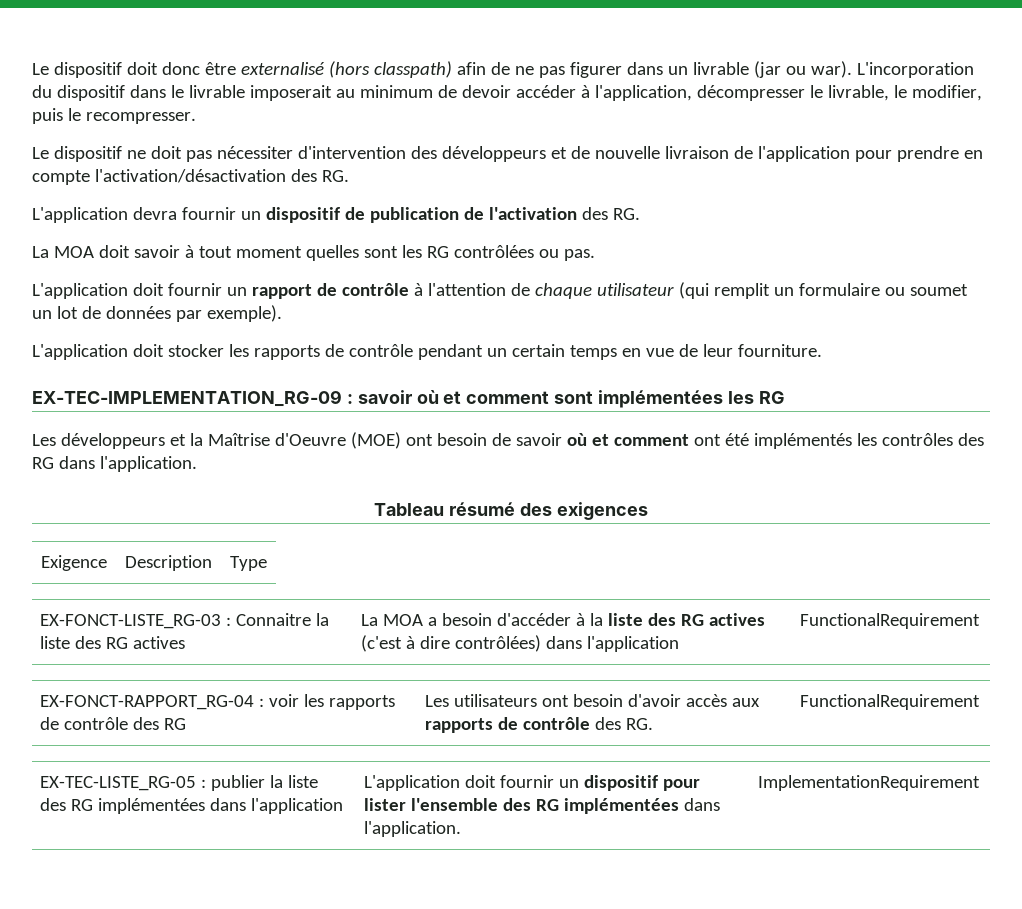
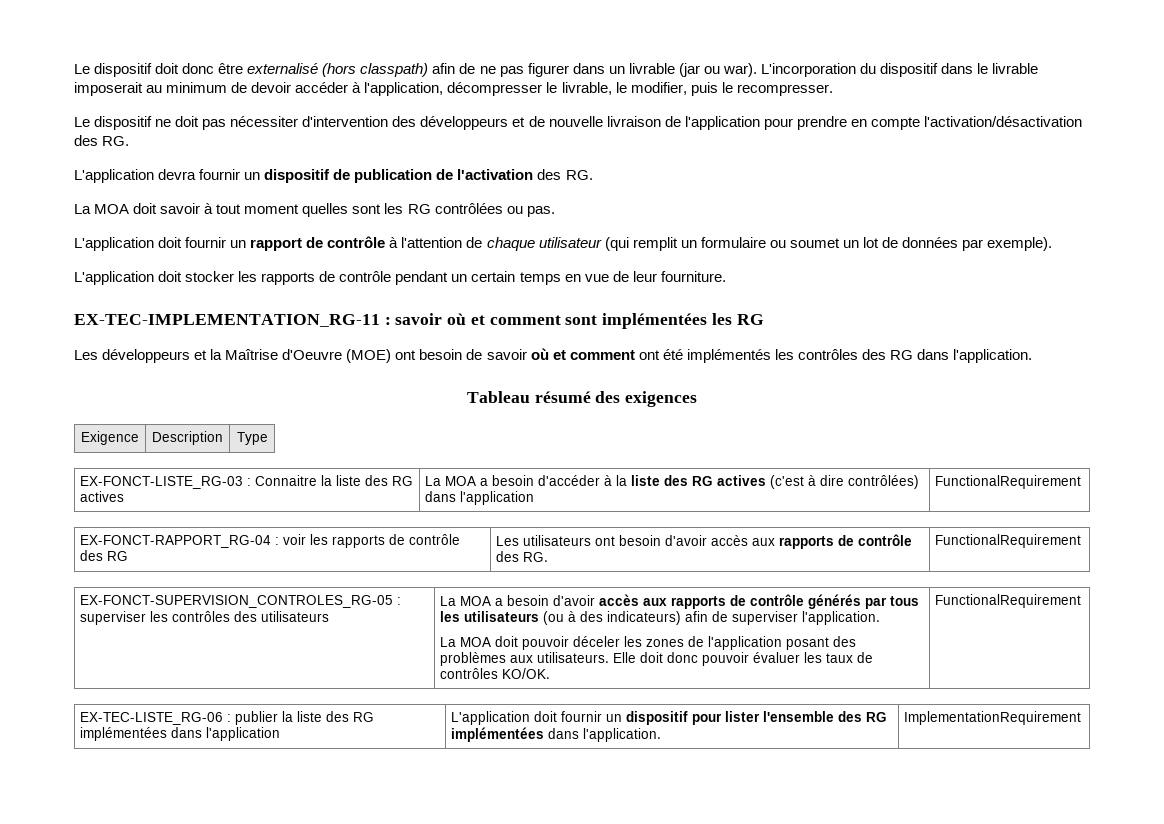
[32,390,342,407] EX-TEC-IMPLEMENTATION_RG-09 -> [74,314,380,327] EX-TEC-IMPLEMENTATION_RG-11
[40,776,197,791] EX-TEC-LISTE_RG-05 -> [80,595,402,608] [80,611,330,625] [440,594,920,609] [440,611,881,625] [440,636,857,650] [440,652,874,666] [440,668,551,679] [935,594,1082,608] [80,712,224,725] EX-FONCT-SUPERVISION_CONTROLES_RG-05 : superviser les contrôles des utilisateurs | La MOA a besoin d'avoir accès aux rapports de contrôle générés par tous les utilisateurs (ou à des indicateurs) afin de superviser l'application. // La MOA doit pouvoir déceler les zones de l'application posant des problèmes aux utilisateurs. Elle doit donc pouvoir évaluer les taux de contrôles KO/OK. | FunctionalRequirement // EX-TEC-LISTE_RG-06

